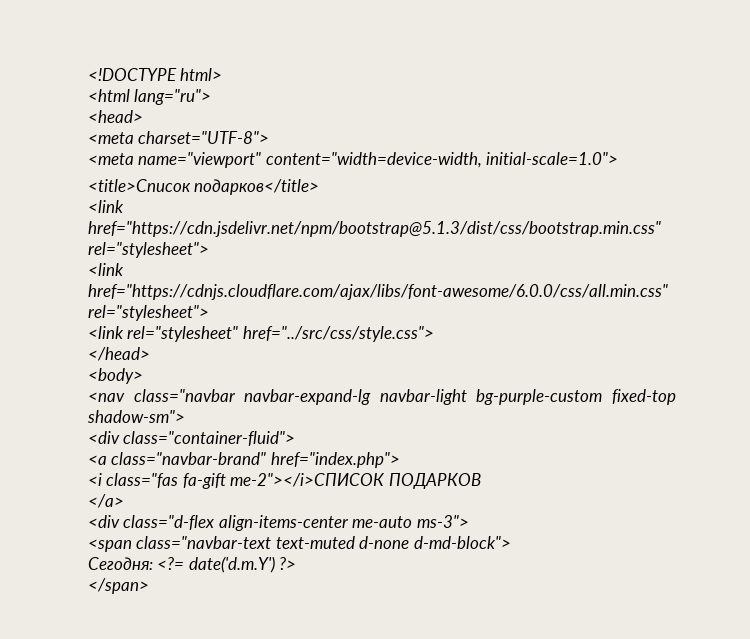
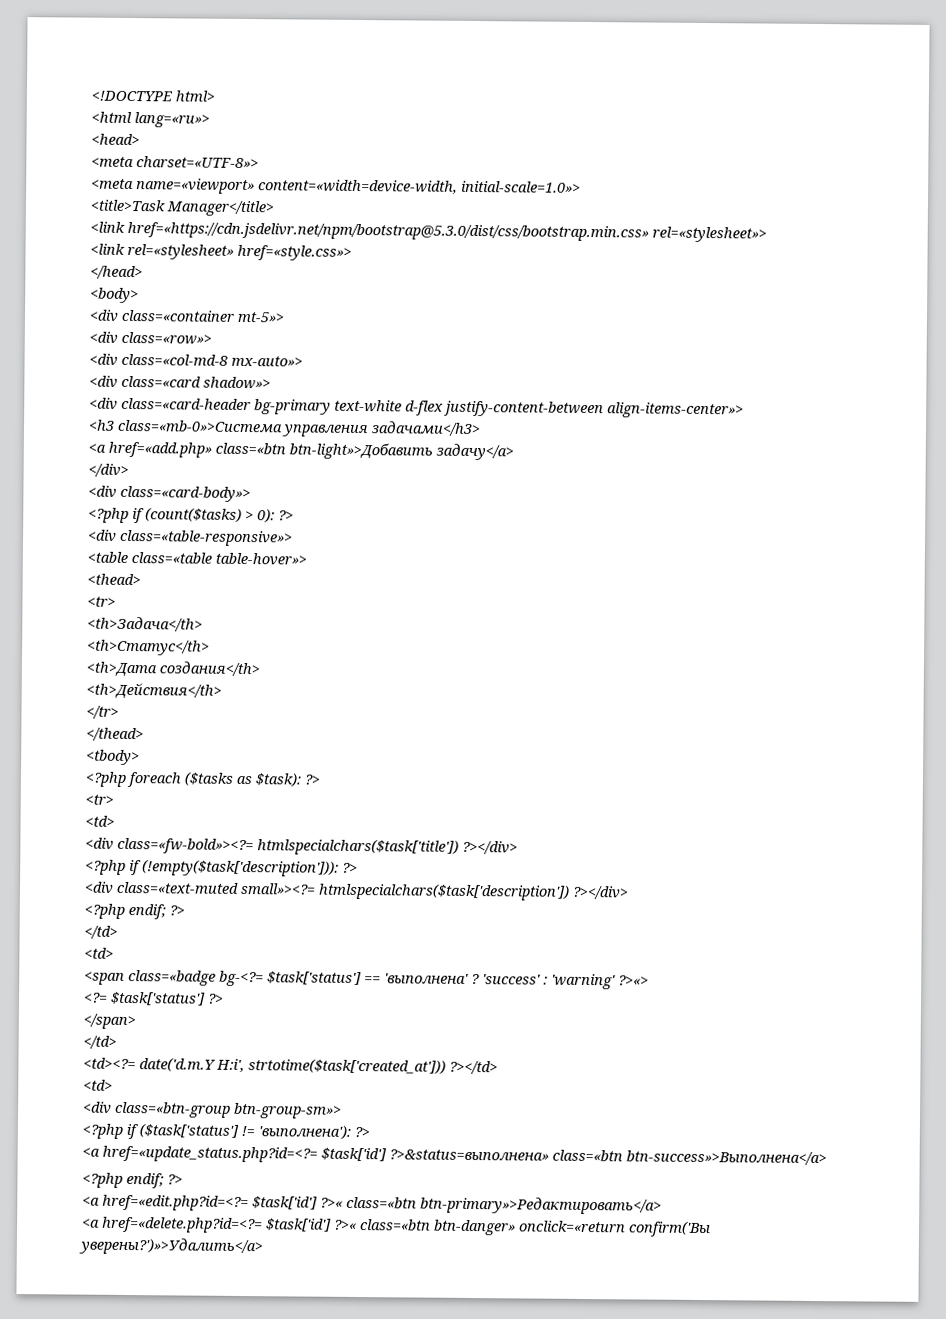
[134,89,212,105] lang="ru"> -> [134,112,210,128] lang=«ru»>
[138,131,270,144] [88,152,619,168] [88,179,320,195] [88,200,124,213] [88,221,661,237] [88,242,209,258] [88,263,124,276] [88,284,668,300] [88,305,209,321] [88,326,434,342] [88,347,150,361] [88,368,143,384] [88,389,677,405] [87,410,185,423] [88,431,296,446] [88,452,400,468] [88,473,481,489] [88,494,124,508] [88,515,469,531] [88,536,511,552] [88,556,297,573] [88,578,149,594] charset="UTF-8"> // <meta name="viewport" content="width=device-width, initial-scale=1.0"> // <title>Список подарков</title> // <link href="https://cdn.jsdelivr.net/npm/bootstrap@5.1.3/dist/css/bootstrap.min.css" rel="stylesheet"> // <link href="https://cdnjs.cloudflare.com/ajax/libs/font-awesome/6.0.0/css/all.min.css" rel="stylesheet"> // <link rel="stylesheet" href="../src/css/style.css"> // </head> // <body> // <nav class="navbar navbar-expand-lg navbar-light bg-purple-custom fixed-top shadow-sm"> // <div class="container-fluid"> // <a class="navbar-brand" href="index.php"> // <i class="fas fa-gift me-2"></i>СПИСОК ПОДАРКОВ // </a> // <div class="d-flex align-items-center me-auto ms-3"> // <span class="navbar-text text-muted d-none d-md-block"> // Сегодня: <?= date('d.m.Y') ?> // </span> -> [136,156,259,169] [91,178,581,195] [90,199,274,217] [90,221,767,243] [90,243,352,261] [90,265,143,280] [90,287,139,304] [89,309,285,323] [89,331,212,345] [89,353,303,367] [89,375,271,390] [89,397,744,419] [88,419,481,438] [88,441,514,461] [88,463,129,477] [88,485,251,503] [88,507,294,524] [88,529,293,547] [87,551,307,566] [87,573,141,586] [87,596,116,607] [87,616,203,632] [87,639,210,656] [86,661,260,677] [86,682,222,699] [86,705,119,719] [86,727,144,742] [86,749,140,766] [85,771,320,788] [85,794,114,805] [85,815,115,827] [85,837,518,856] [85,859,358,877] [84,881,629,901] [84,903,185,920] [84,925,118,939] [84,947,114,959] [84,970,649,990] [83,991,224,1006] [83,1013,136,1030] [83,1035,117,1049] [83,1057,498,1075] [83,1079,113,1091] [83,1101,342,1119] [82,1123,370,1140] [82,1145,827,1166] [82,1172,183,1189] [82,1194,662,1215] [82,1216,711,1238] [78,1237,263,1256] charset=«UTF-8»> // <meta name=«viewport» content=«width=device-width, initial-scale=1.0»> // <title>Task Manager</title> // <link href=«https://cdn.jsdelivr.net/npm/bootstrap@5.3.0/dist/css/bootstrap.min.css» rel=«stylesheet»> // <link rel=«stylesheet» href=«style.css»> // </head> // <body> // <div class=«container mt-5»> // <div class=«row»> // <div class=«col-md-8 mx-auto»> // <div class=«card shadow»> // <div class=«card-header bg-primary text-white d-flex justify-content-between align-items-center»> // <h3 class=«mb-0»>Система управления задачами</h3> // <a href=«add.php» class=«btn btn-light»>Добавить задачу</a> // </div> // <div class=«card-body»> // <?php if (count($tasks) > 0): ?> // <div class=«table-responsive»> // <table class=«table table-hover»> // <thead> // <tr> // <th>Задача</th> // <th>Статус</th> // <th>Дата создания</th> // <th>Действия</th> // </tr> // </thead> // <tbody> // <?php foreach ($tasks as $task): ?> // <tr> // <td> // <div class=«fw-bold»><?= htmlspecialchars($task['title']) ?></div> // <?php if (!empty($task['description'])): ?> // <div class=«text-muted small»><?= htmlspecialchars($task['description']) ?></div> // <?php endif; ?> // </td> // <td> // <span class=«badge bg-<?= $task['status'] == 'выполнена' ? 'success' : 'warning' ?>«> // <?= $task['status'] ?> // </span> // </td> // <td><?= date('d.m.Y H:i', strtotime($task['created_at'])) ?></td> // <td> // <div class=«btn-group btn-group-sm»> // <?php if ($task['status'] != 'выполнена'): ?> // <a href=«update_status.php?id=<?= $task['id'] ?>&status=выполнена» class=«btn btn-success»>Выполнена</a> // <?php endif; ?> // <a href=«edit.php?id=<?= $task['id'] ?>« class=«btn btn-primary»>Редактировать</a> // <a href=«delete.php?id=<?= $task['id'] ?>« class=«btn btn-danger» onclick=«return confirm('Вы уверены?')»>Удалить</a>

